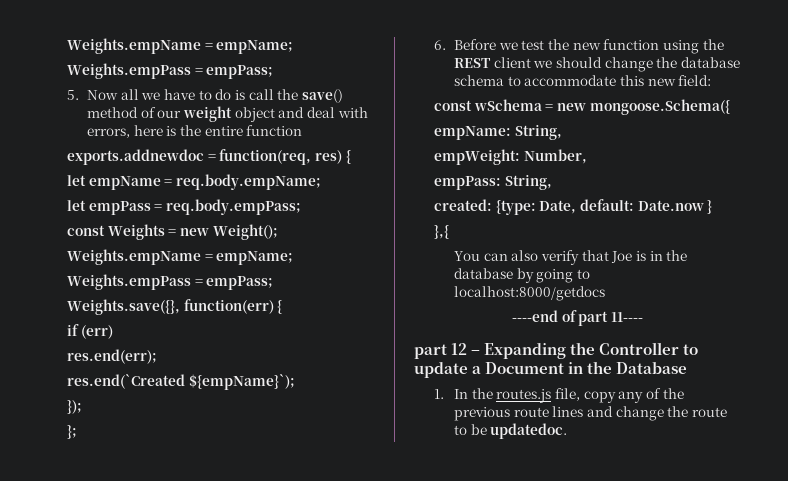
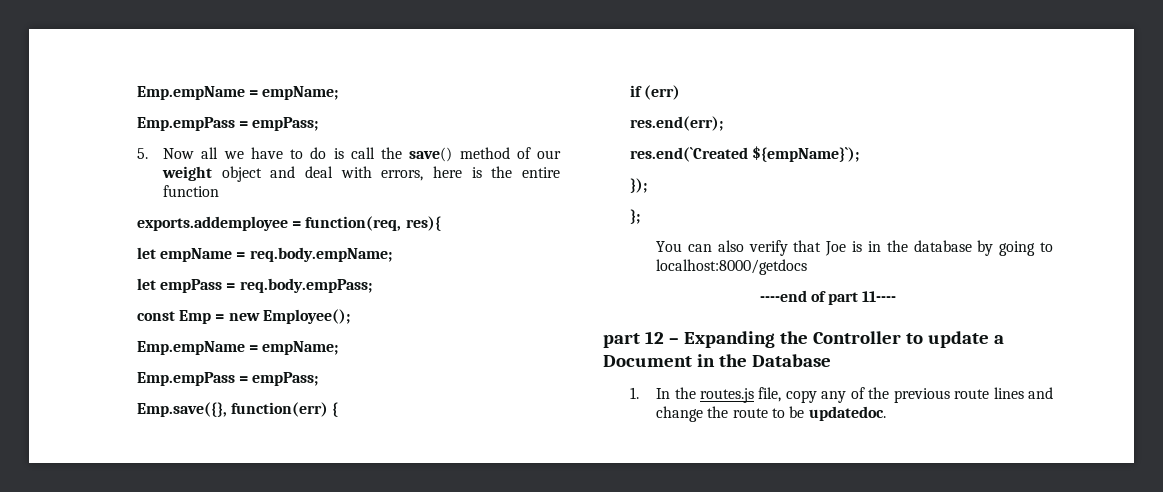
[67,38,294,54] [67,63,192,79] Weights.empName = empName; // Weights.empPass -> [136,86,339,100] [136,117,235,131] Emp.empName = empName; // Emp.empPass
[67,149,205,165] exports.addnewdoc -> [136,216,288,231] exports.addemployee
[315,150,351,164] res) { -> [405,216,441,231] res){
[107,224,278,240] [67,249,294,265] [67,274,274,290] [67,299,181,315] Weights = new Weight(); // Weights.empName = empName; // Weights.empPass = empPass; // Weights.save({}, -> [178,309,350,324] [136,341,339,355] [136,372,319,386] [136,402,227,417] Emp = new Employee(); // Emp.empName = empName; // Emp.empPass = empPass; // Emp.save({},
[434,39,724,54] [454,57,741,72] [454,75,712,86] [434,99,730,115] [434,125,562,140] [434,149,587,165] [434,175,552,190] [434,199,713,215] [434,225,450,239] // 6. Before we test the new function using the REST client we should change the database schema to accommodate this new field: // const wSchema = new mongoose.Schema({ // empName: String, // empWeight: Number, // empPass: String, // created: {type: Date, default: Date.now } // },{ -> (640, 216) none

